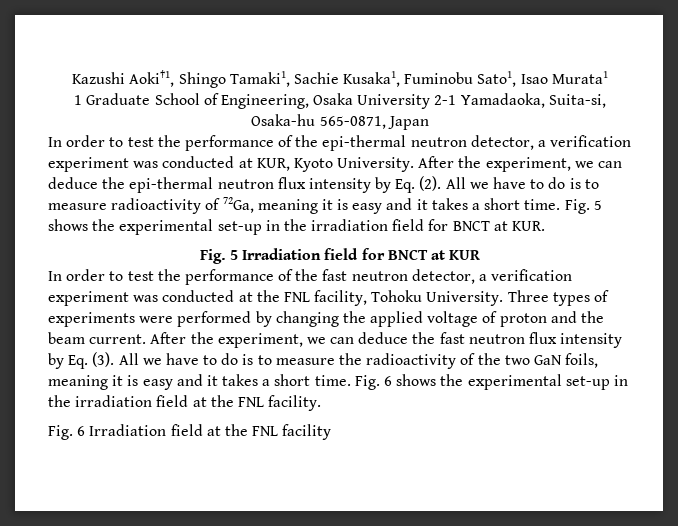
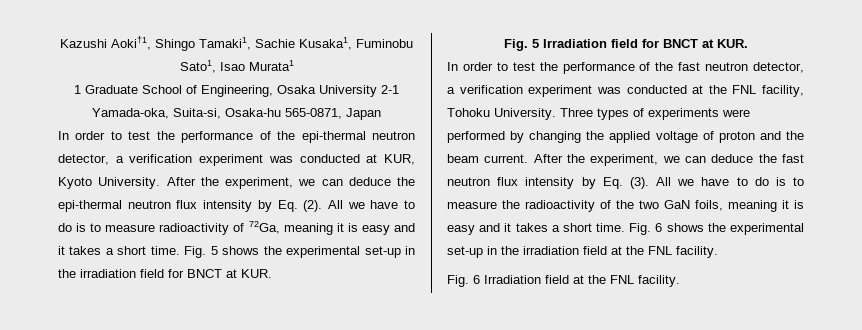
[460,93,545,108] Yamadaoka, -> [92,108,169,119] Yamada-oka,
[449,250,481,260] KUR -> [716,39,748,48] KUR.
[282,424,332,440] facility -> [638,275,680,287] facility.

